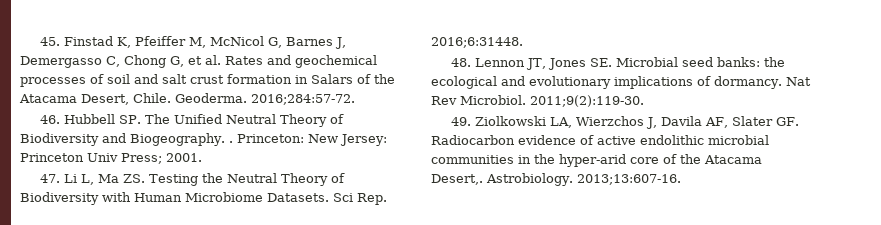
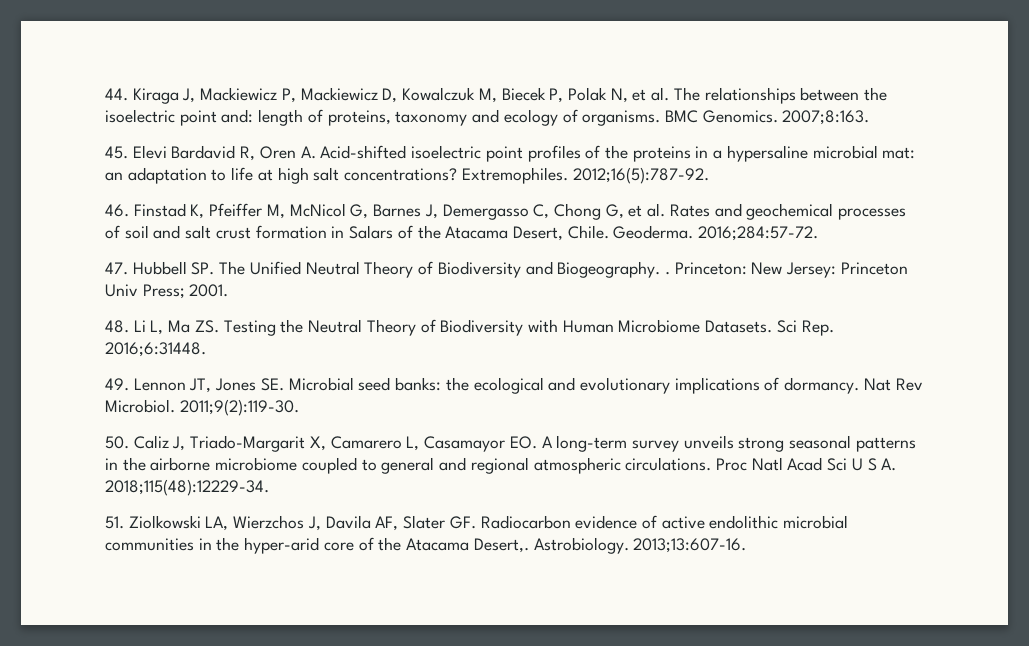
[40,37,61,46] 45. -> [105,87,888,104] [105,109,870,126] [105,145,916,162] [105,167,709,184] [105,204,129,217] 44. Kiraga J, Mackiewicz P, Mackiewicz D, Kowalczuk M, Biecek P, Polak N, et al. The relationships between the isoelectric point and: length of proteins, taxonomy and ecology of organisms. BMC Genomics. 2007;8:163. // 45. Elevi Bardavid R, Oren A. Acid-shifted isoelectric point profiles of the proteins in a hypersaline microbial mat: an adaptation to life at high salt concentrations? Extremophiles. 2012;16(5):787-92. // 46.
[40,115,61,124] 46. -> [105,262,128,275] 47.
[40,174,61,183] 47. -> [105,320,129,333] 48.
[451,58,472,67] 48. -> [105,378,129,391] 49.
[451,117,472,126] 49. -> [105,435,916,452] [105,457,897,474] [105,479,269,496] [105,516,124,529] 50. Caliz J, Triado-Margarit X, Camarero L, Casamayor EO. A long-term survey unveils strong seasonal patterns in the airborne microbiome coupled to general and regional atmospheric circulations. Proc Natl Acad Sci U S A. 2018;115(48):12229-34. // 51.

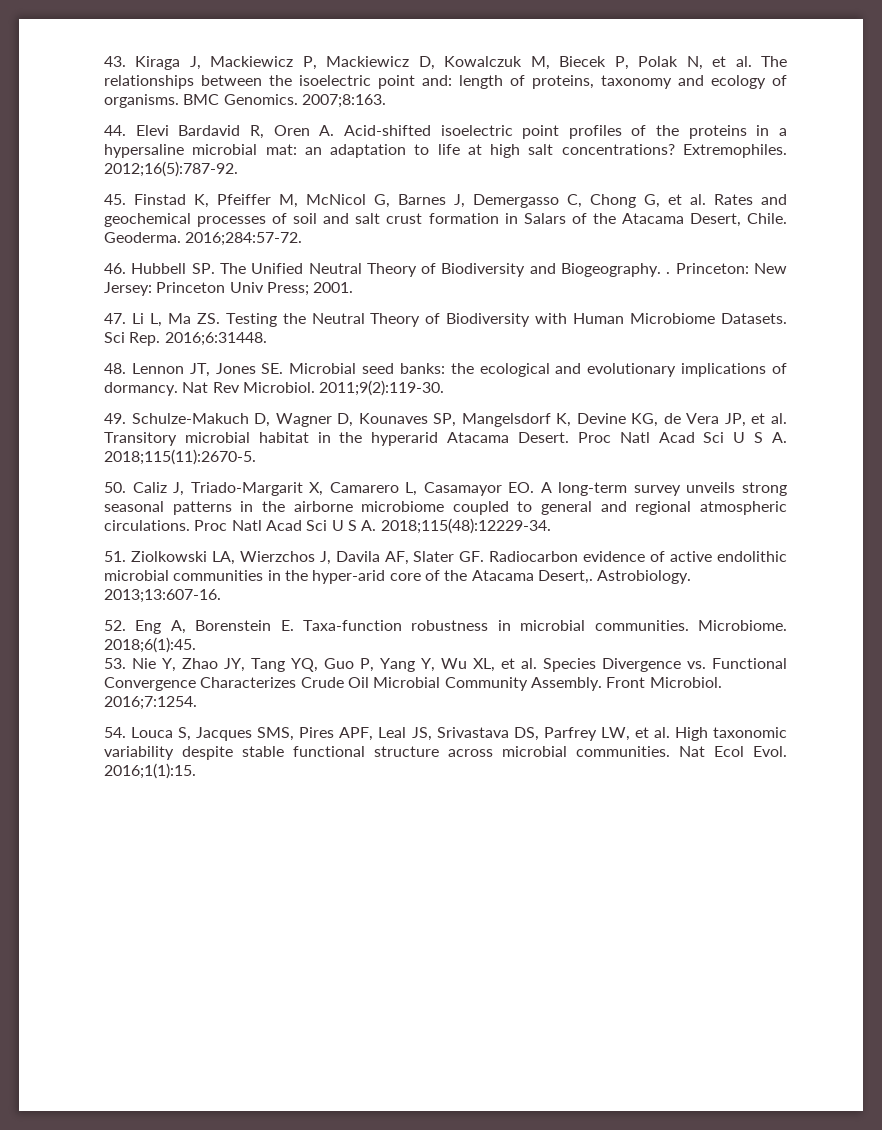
[105,88,128,101] 44. -> [104,56,126,67] 43.
[105,146,128,159] 45. -> [104,125,126,136] 44.
[105,204,129,217] 46. -> [104,194,126,205] 45.
[105,262,128,275] 47. -> [104,263,126,274] 46.
[105,320,129,333] 48. -> [104,313,126,324] 47.
[105,378,129,391] 49. -> [104,363,126,374] 48.
(299, 407) none -> [104,413,787,427] [104,432,788,446] [104,449,256,465] // 49. Schulze-Makuch D, Wagner D, Kounaves SP, Mangelsdorf K, Devine KG, de Vera JP, et al. Transitory microbial habitat in the hyperarid Atacama Desert. Proc Natl Acad Sci U S A. 2018;115(11):2670-5.
(747, 545) none -> [104,620,788,634] [104,637,196,653] [104,658,787,672] [104,677,722,691] [104,696,197,710] [104,727,787,741] [104,746,787,760] [104,763,196,779] // 52. Eng A, Borenstein E. Taxa-function robustness in microbial communities. Microbiome. 2018;6(1):45. // 53. Nie Y, Zhao JY, Tang YQ, Guo P, Yang Y, Wu XL, et al. Species Divergence vs. Functional Convergence Characterizes Crude Oil Microbial Community Assembly. Front Microbiol. 2016;7:1254. // 54. Louca S, Jacques SMS, Pires APF, Leal JS, Srivastava DS, Parfrey LW, et al. High taxonomic variability despite stable functional structure across microbial communities. Nat Ecol Evol. 2016;1(1):15.

